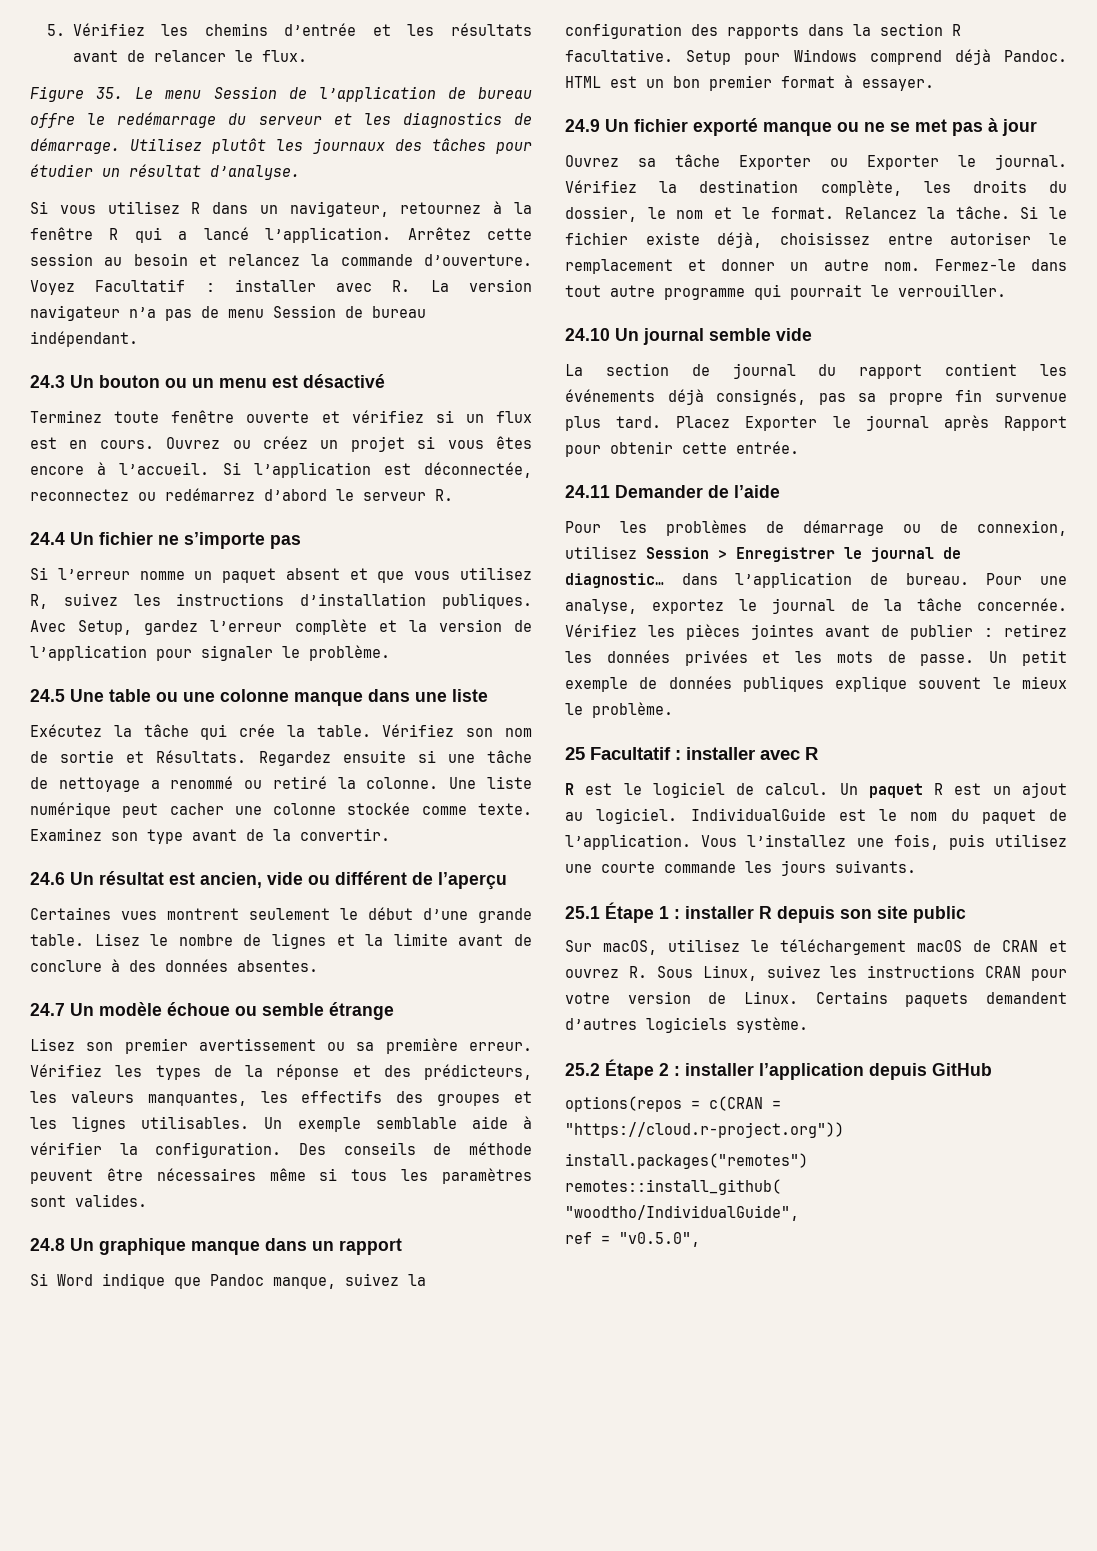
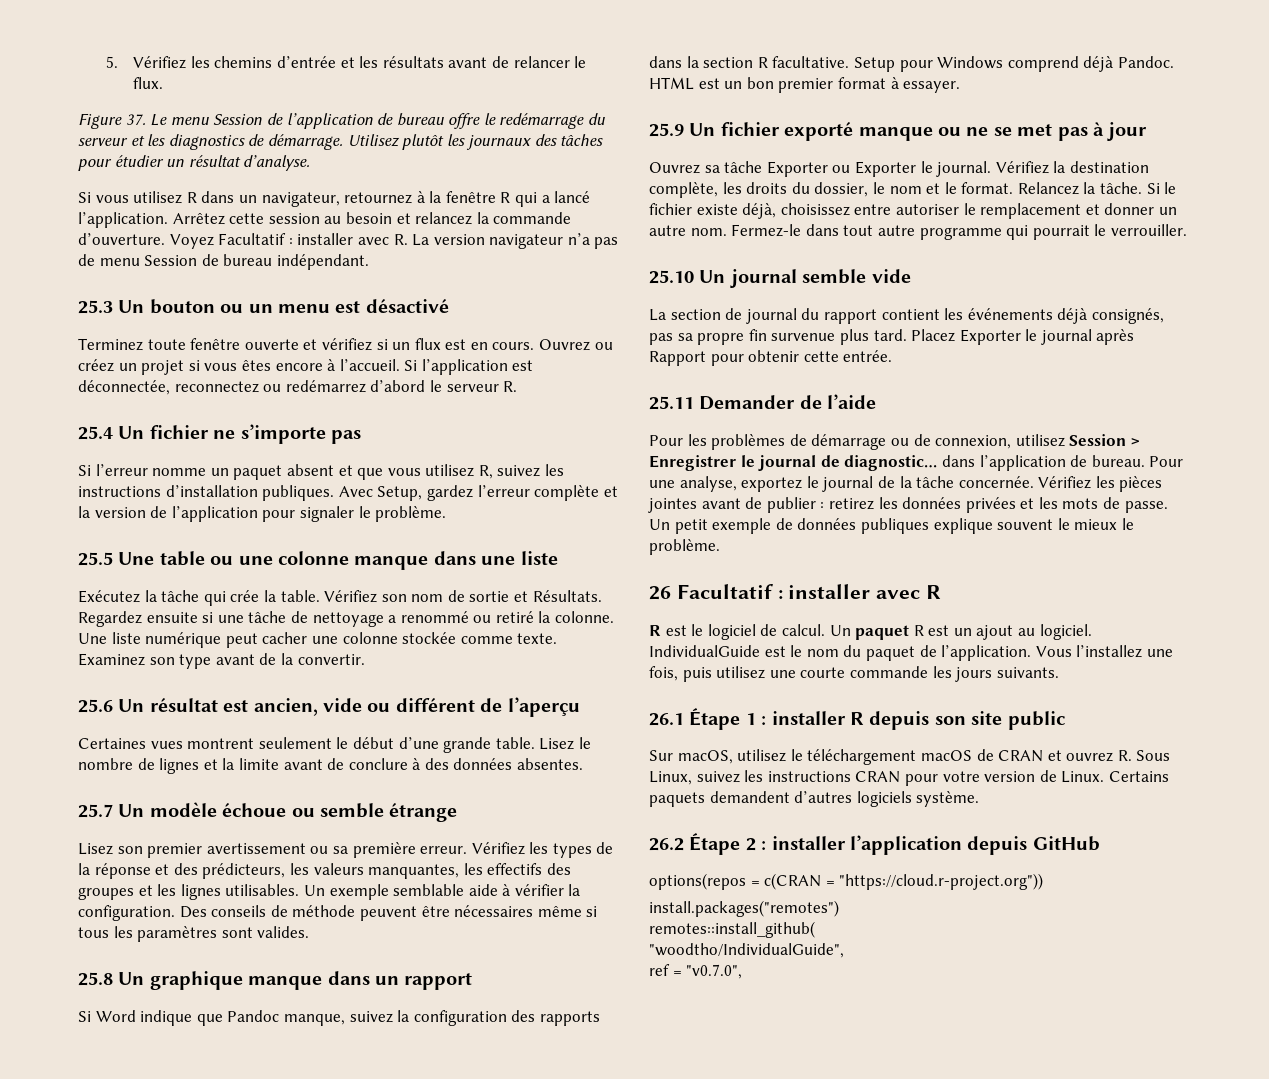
[96,87,124,99] 35. -> [125,114,146,125] 37.
[30,375,65,388] 24.3 -> [78,300,113,314] 25.3
[30,532,65,545] 24.4 -> [78,426,113,440] 25.4
[30,689,65,702] 24.5 -> [78,552,113,566] 25.5
[30,872,65,885] 24.6 -> [78,699,113,713] 25.6
[30,1003,65,1016] 24.7 -> [78,804,113,818] 25.7
[30,1238,65,1251] 24.8 -> [78,972,113,986] 25.8
[565,119,600,132] 24.9 -> [649,123,684,137] 25.9
[565,328,610,341] 24.10 -> [649,270,694,284] 25.10
[565,485,610,498] 24.11 -> [649,396,694,410] 25.11
[565,747,585,760] 25 -> [649,586,671,600] 26
[565,906,600,919] 25.1 -> [649,713,684,726] 26.1
[565,1063,600,1076] 25.2 -> [649,838,684,851] 26.2
[619,1232,700,1247] "v0.5.0", -> [686,964,743,979] "v0.7.0",

